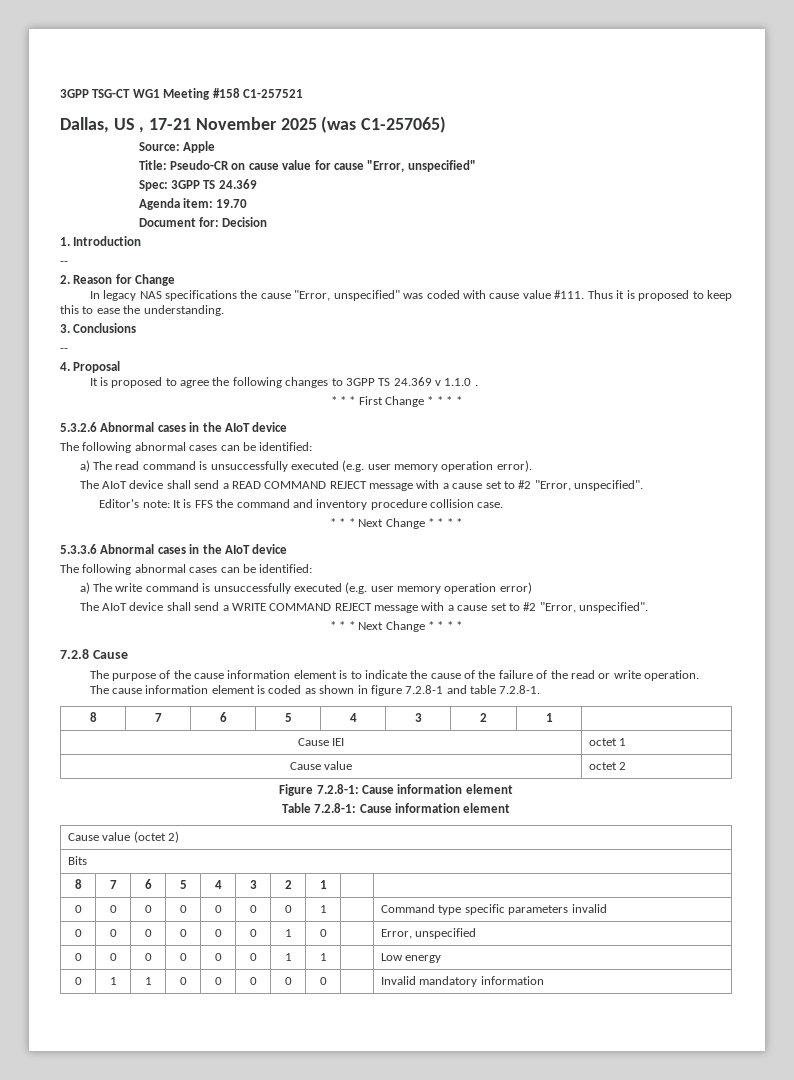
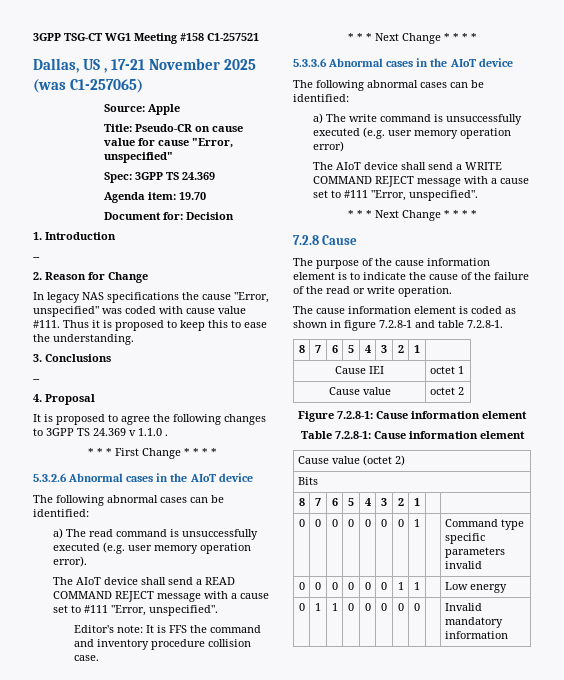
[518,480,532,489] #2 -> [84,605,109,613] #111
[523,602,537,611] #2 -> [344,190,369,198] #111
[74,929,82,937] [109,929,117,937] [144,929,152,937] [179,929,187,937] [214,929,222,937] [249,929,257,937] [284,929,292,937] [319,929,327,937] [381,928,477,939] // 0 | 0 | 0 | 0 | 0 | 0 | 1 | 0 | | Error, unspecified -> (482, 565) none

